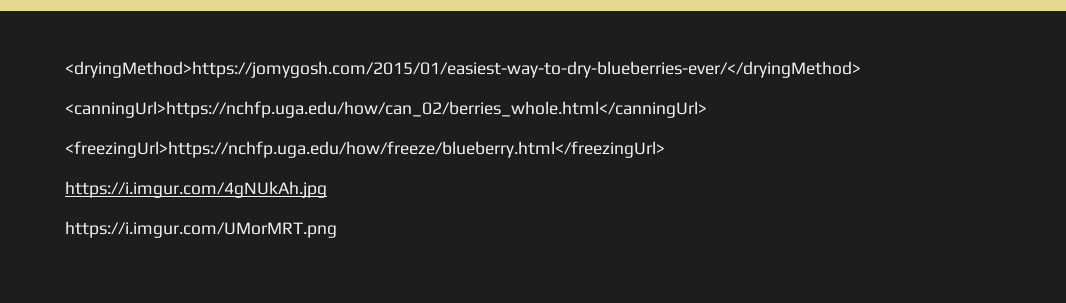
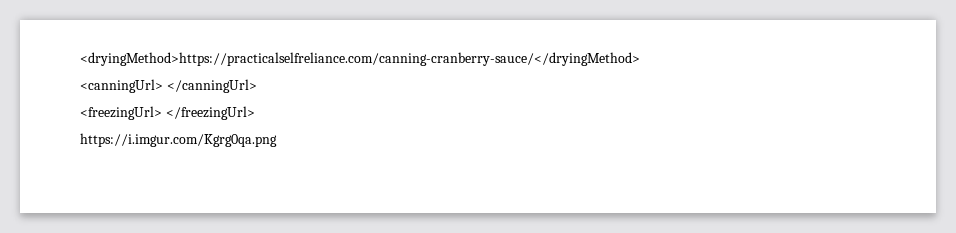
[65,61,861,78] [65,101,707,118] [65,141,665,158] [65,181,327,198] [65,221,337,238] <dryingMethod>https://jomygosh.com/2015/01/easiest-way-to-dry-blueberries-ever/</dryingMethod> // <canningUrl>https://nchfp.uga.edu/how/can_02/berries_whole.html</canningUrl> // <freezingUrl>https://nchfp.uga.edu/how/freeze/blueberry.html</freezingUrl> // https://i.imgur.com/4gNUkAh.jpg // https://i.imgur.com/UMorMRT.png -> [80,52,640,66] [80,79,257,93] [80,106,255,120] [80,133,277,147] <dryingMethod>https://practicalselfreliance.com/canning-cranberry-sauce/</dryingMethod> // <canningUrl> </canningUrl> // <freezingUrl> </freezingUrl> // https://i.imgur.com/Kgrg0qa.png

